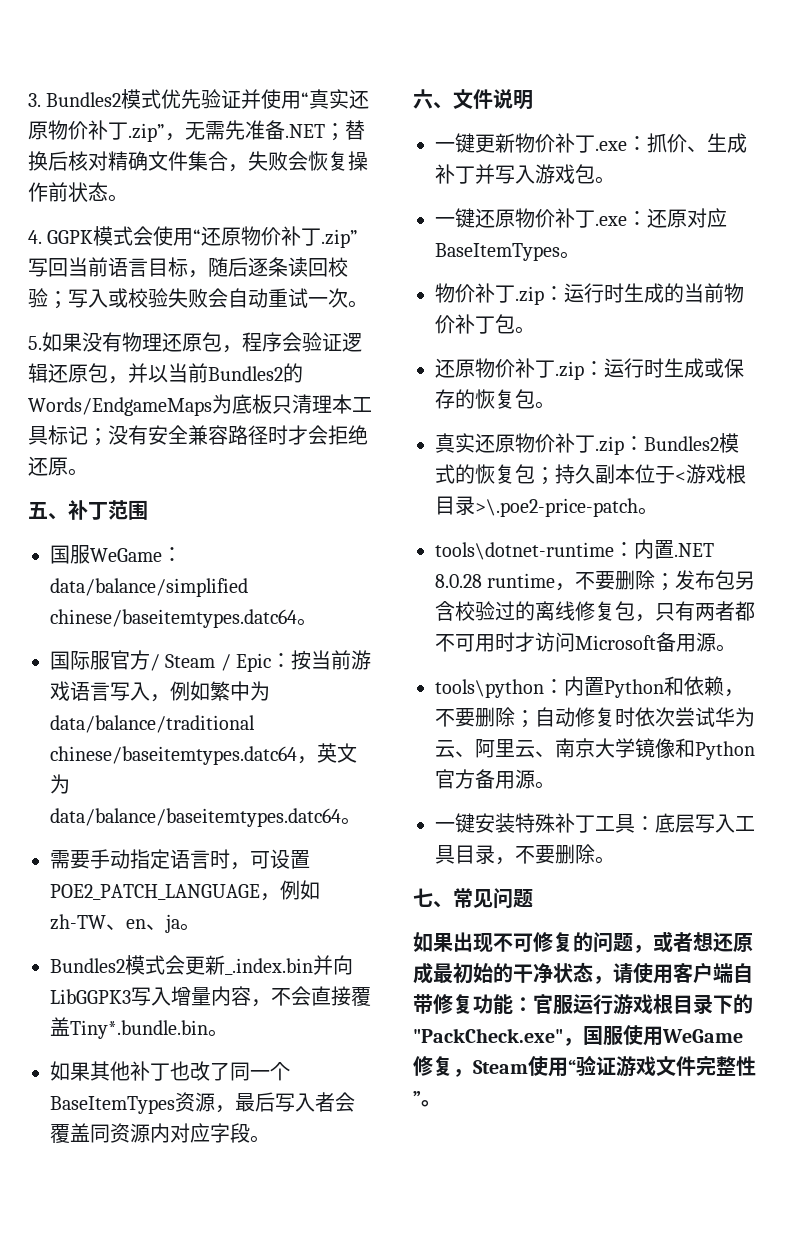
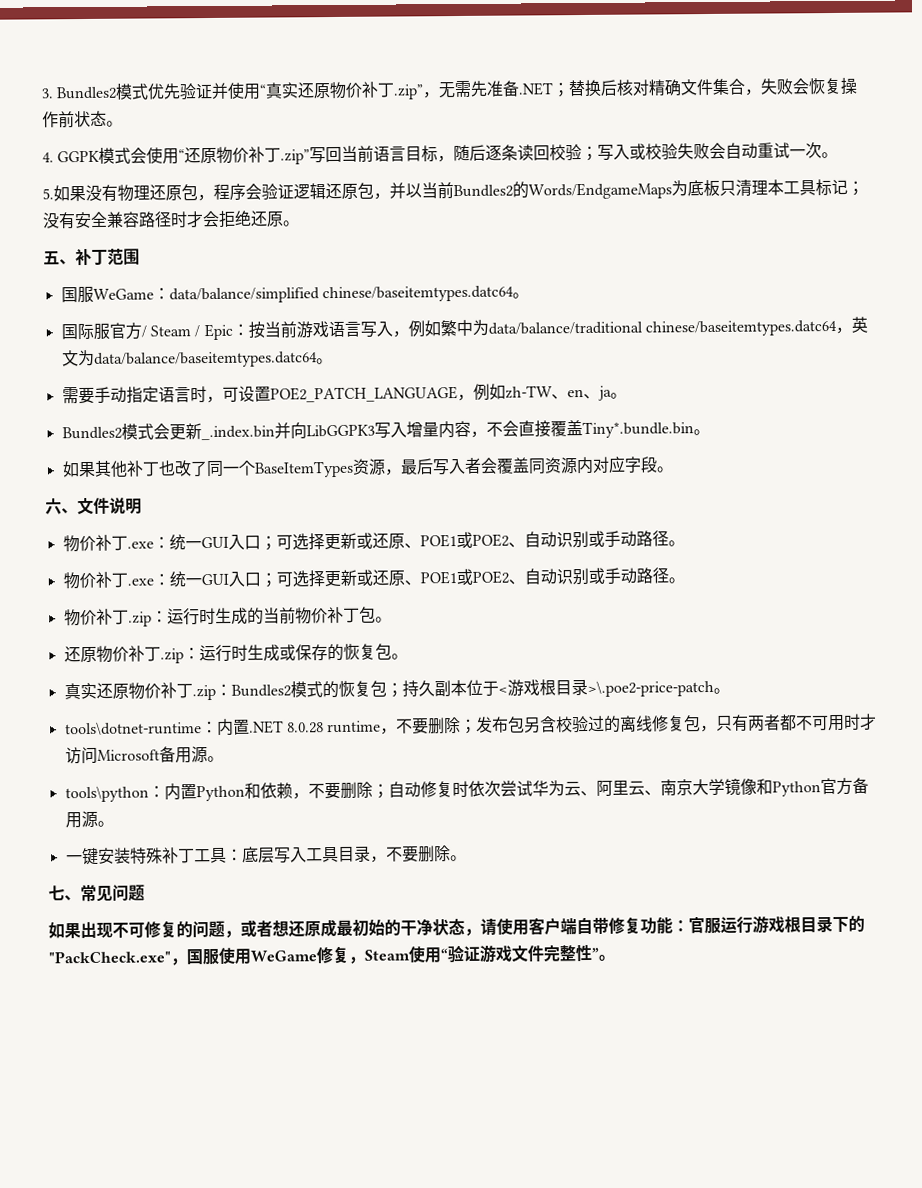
[435,133,747,153] [435,164,615,184] [435,208,727,228] [435,243,560,261] 一键更新物价补丁.exe：抓价、生成补丁并写入游戏包。 // 一键还原物价补丁.exe：还原对应BaseItemTypes -> [62,530,685,553] [62,567,669,590] 物价补丁.exe：统一GUI入口；可选择更新或还原、POE1或POE2、自动识别或手动路径。 // 物价补丁.exe：统一GUI入口；可选择更新或还原、POE1或POE2、自动识别或手动路径

